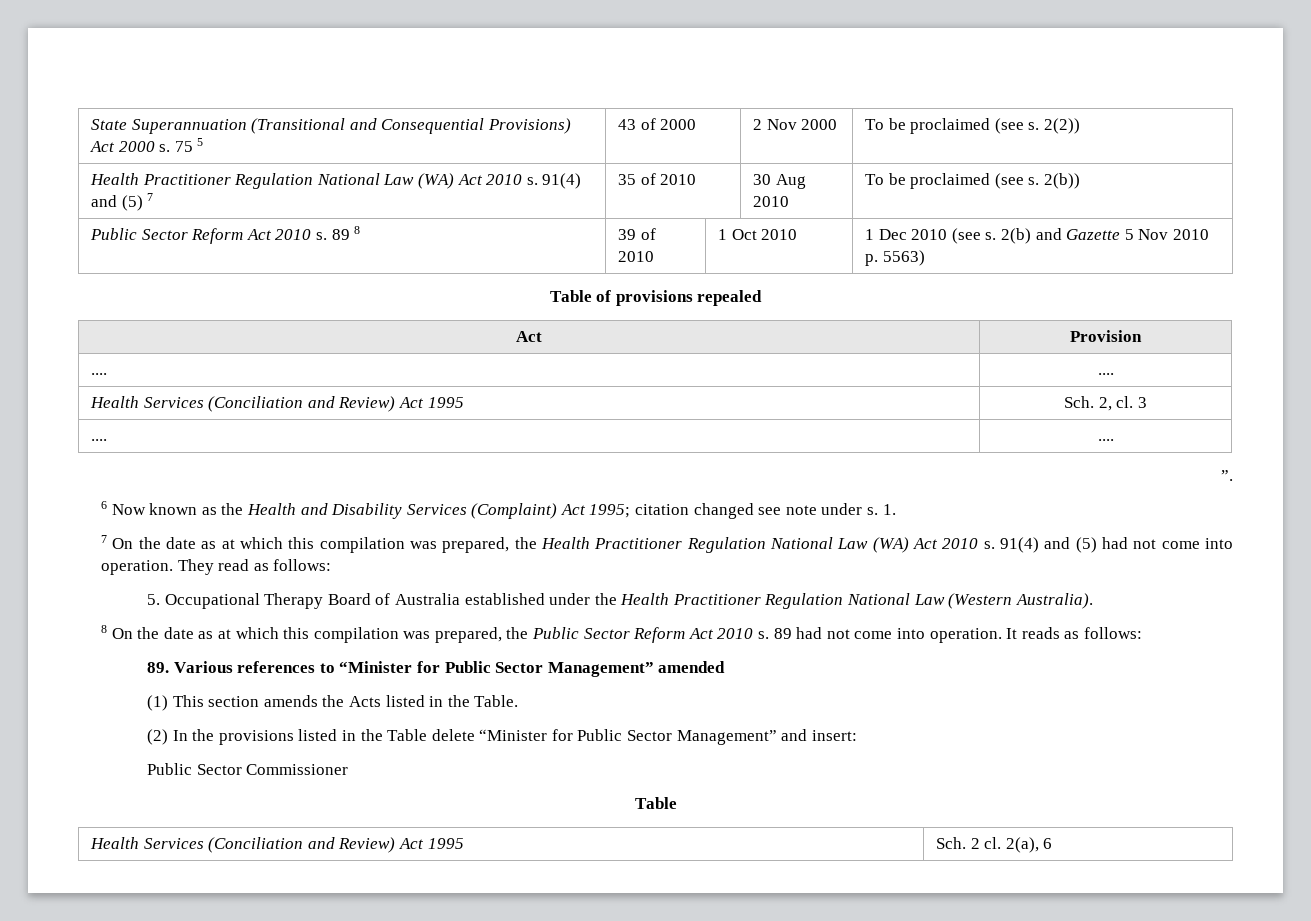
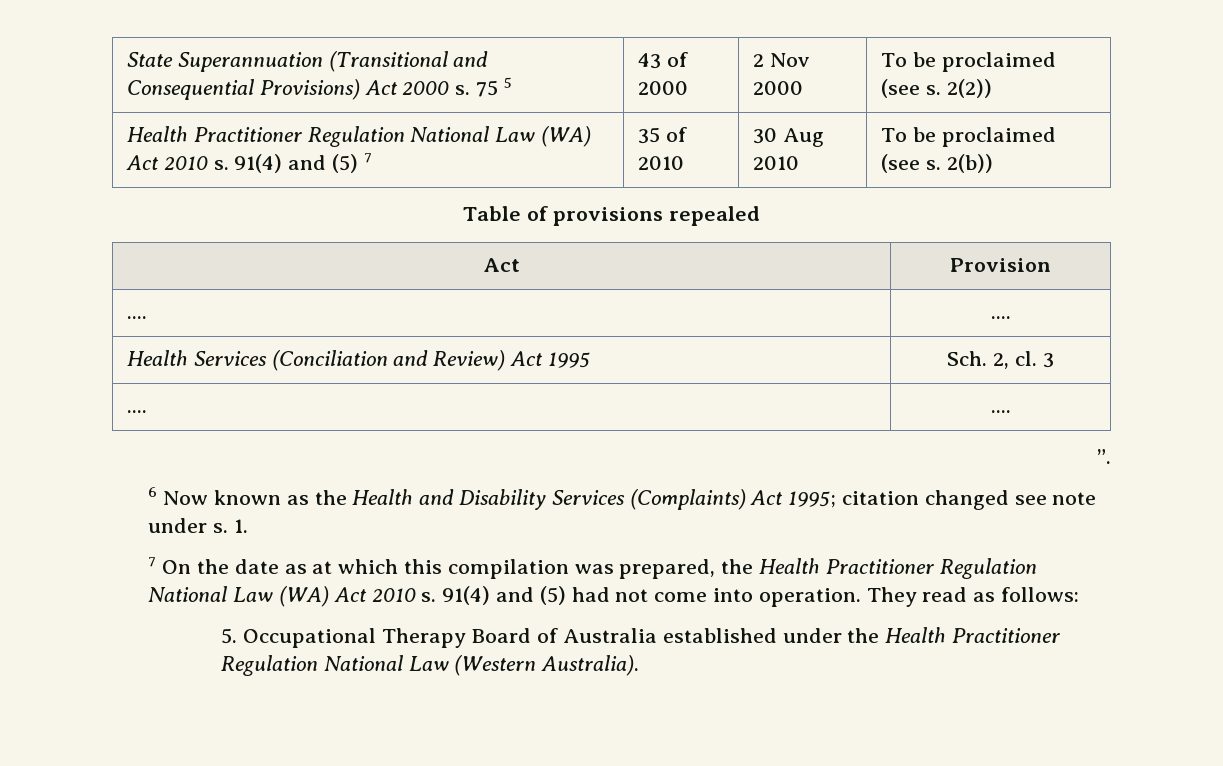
[90,226,361,244] [618,228,656,240] [618,251,655,262] [718,229,798,240] [865,228,1209,244] [865,250,925,266] // Public Sector Reform Act 2010 s. 89 8 | 39 of 2010 | 1 Oct 2010 | 1 Dec 2010 (see s. 2(b) and Gazette 5 Nov 2010 p. 5563) -> (993, 163) none
[471,503,558,519] (Complaint) -> [629,489,746,510] (Complaints)
[100,625,1142,643] [146,661,726,677] [146,695,519,711] [146,729,857,745] [146,763,349,775] [634,797,677,809] [90,837,464,853] [936,837,1053,853] // 8 On the date as at which this compilation was prepared, the Public Sector Reform Act 2010 s. 89 had not come into operation. It reads as follows: // 89. Various references to “Minister for Public Sector Management” amended // (1) This section amends the Acts listed in the Table. // (2) In the provisions listed in the Table delete “Minister for Public Sector Management” and insert: // Public Sector Commissioner // Table // Health Services (Conciliation and Review) Act 1995 | Sch. 2 cl. 2(a), 6 -> (640, 665) none

